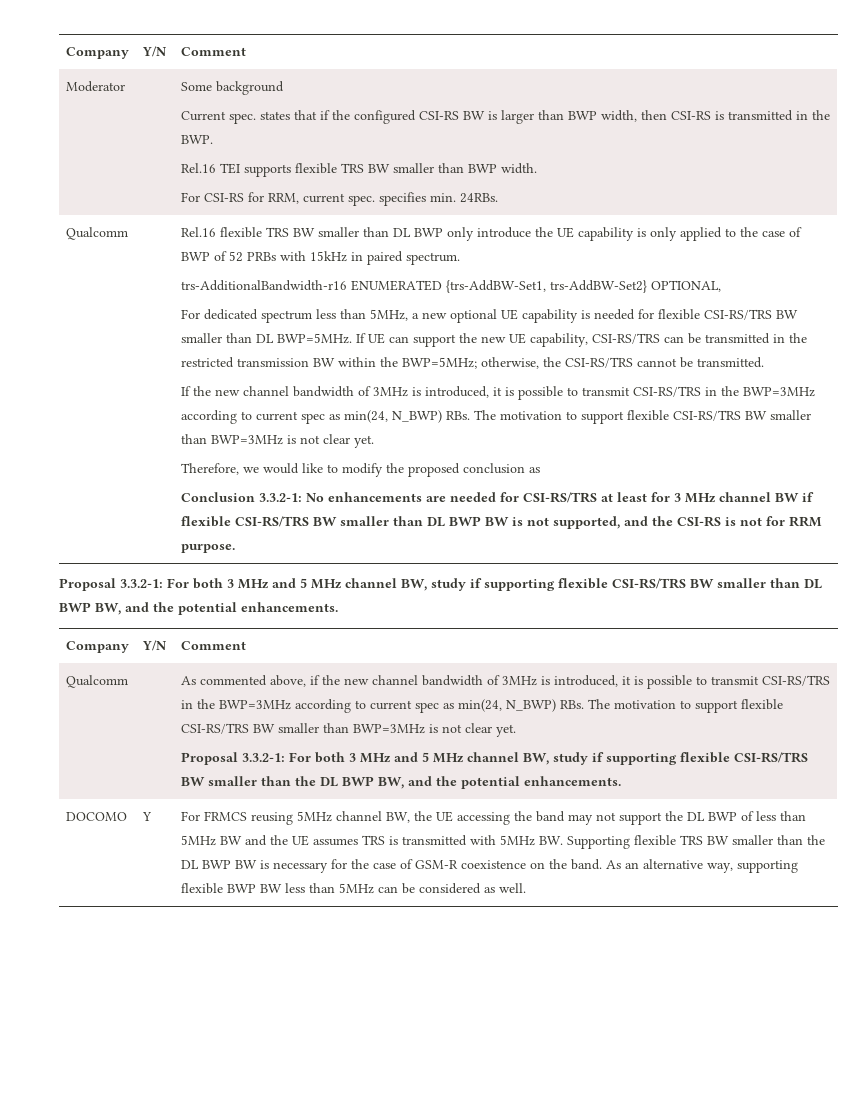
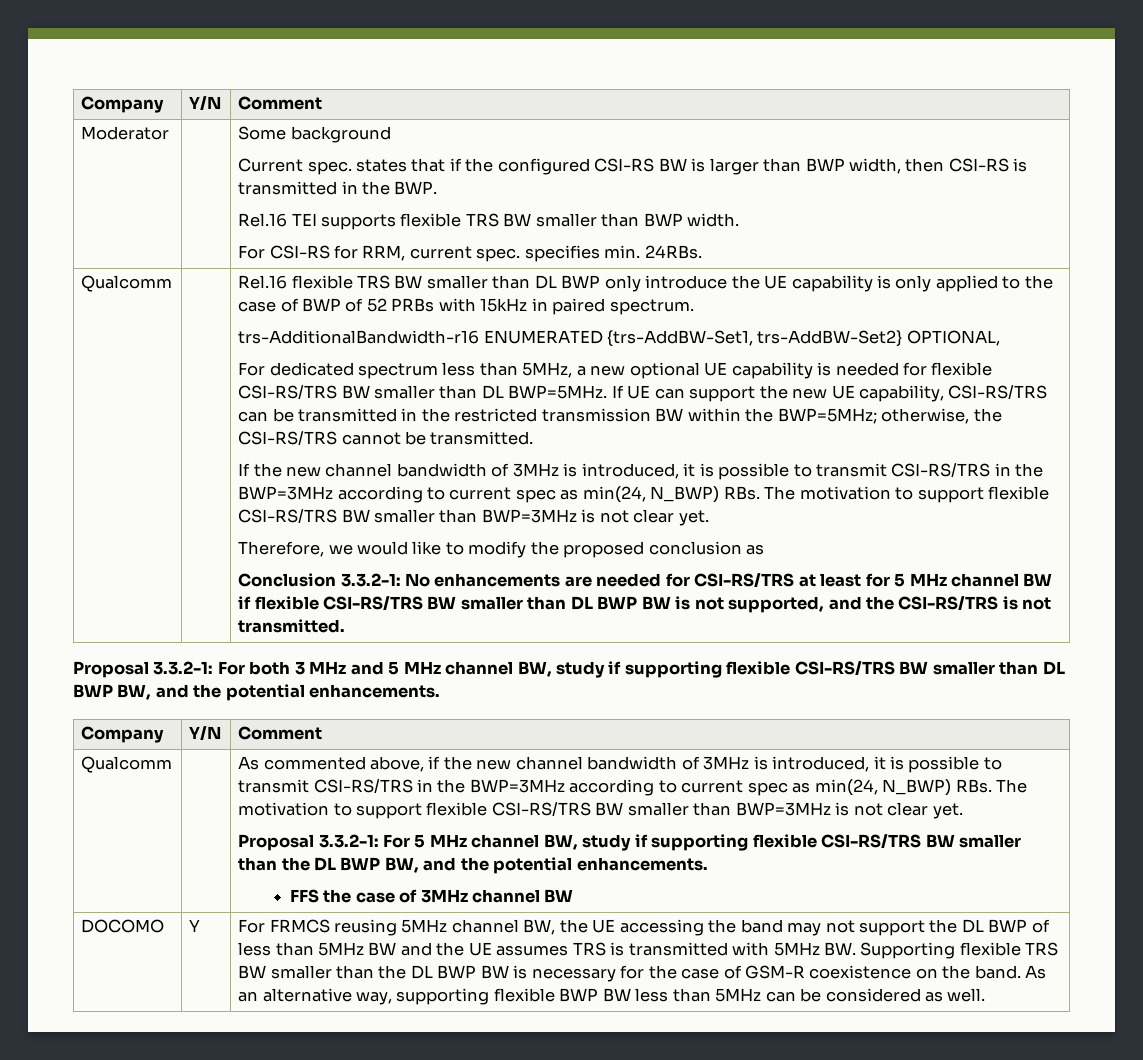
[673,493,681,502] 3 -> [894,573,906,587] 5
[676,516,822,527] [180,544,235,553] CSI-RS is not for RRM purpose. -> [898,596,1052,610] [238,619,346,633] CSI-RS/TRS is not transmitted.
[314,752,418,763] both 3 MHz and -> (410, 841) none
(621, 781) none -> [289,889,574,903] // FFS the case of 3MHz channel BW

